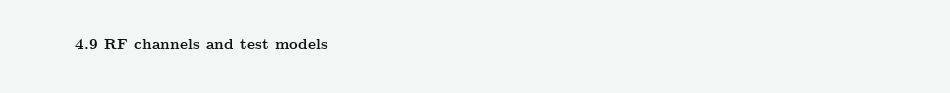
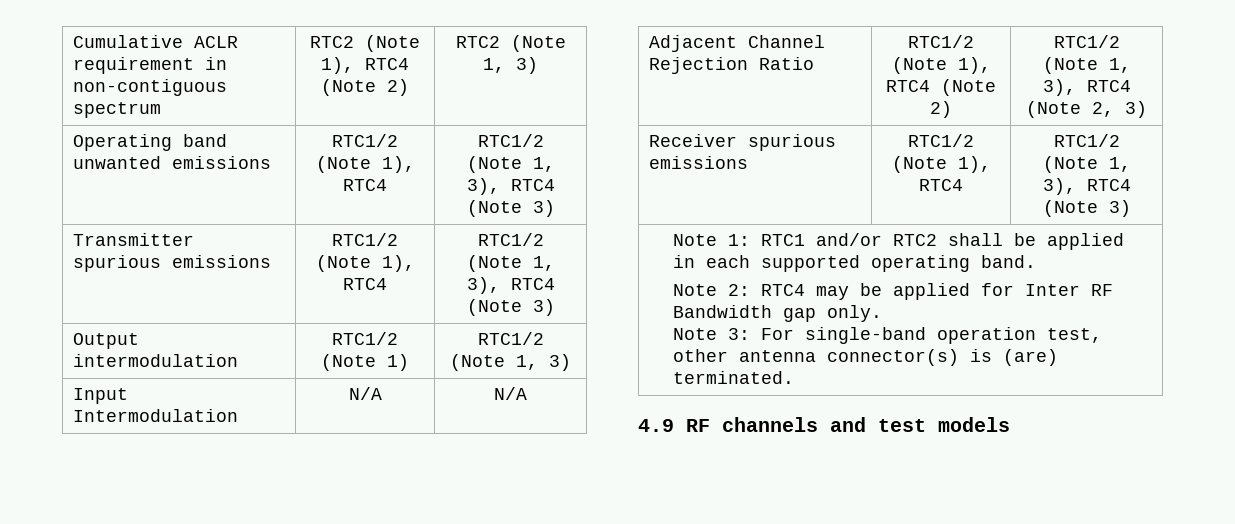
(75, 44) none -> [72,35,238,48] [72,57,227,74] [72,79,227,96] [72,102,161,118] [310,35,420,52] [321,57,409,74] [321,79,409,96] [455,35,566,52] [483,57,538,74] [72,134,227,151] [72,156,271,169] [332,134,398,147] [315,156,415,173] [343,179,387,191] [477,134,544,147] [466,156,555,173] [466,178,555,195] [466,200,555,217] [72,233,194,246] [72,255,271,272] [332,233,398,246] [315,255,415,272] [343,278,387,290] [477,233,544,246] [466,255,555,272] [466,277,555,294] [466,299,555,316] [72,333,139,349] [72,354,238,367] [332,332,398,345] [321,354,409,371] [477,332,544,345] [450,354,571,371] [72,388,128,404] [72,409,238,422] [348,387,382,400] [494,387,527,400] [648,35,825,52] [648,57,814,74] [908,35,974,48] [891,57,991,74] [886,79,996,96] [930,101,952,118] [1053,35,1120,48] [1042,57,1131,74] [1042,79,1131,96] [1026,101,1147,118] [648,134,836,151] [648,156,748,169] [908,134,974,147] [891,156,991,173] [919,179,963,191] [1053,134,1120,147] [1042,156,1131,173] [1042,178,1131,195] [1042,200,1131,217] [672,233,1124,250] [672,255,1036,272] [672,283,1113,300] [672,305,882,322] [672,327,1102,344] [672,349,1058,366] [672,371,794,384] Cumulative ACLR requirement in non-contiguous spectrum | RTC2 (Note 1), RTC4 (Note 2) | RTC2 (Note 1, 3) // Operating band unwanted emissions | RTC1/2 (Note 1), RTC4 | RTC1/2 (Note 1, 3), RTC4 (Note 3) // Transmitter spurious emissions | RTC1/2 (Note 1), RTC4 | RTC1/2 (Note 1, 3), RTC4 (Note 3) // Output intermodulation | RTC1/2 (Note 1) | RTC1/2 (Note 1, 3) // Input Intermodulation | N/A | N/A // Adjacent Channel Rejection Ratio | RTC1/2 (Note 1), RTC4 (Note 2) | RTC1/2 (Note 1, 3), RTC4 (Note 2, 3) // Receiver spurious emissions | RTC1/2 (Note 1), RTC4 | RTC1/2 (Note 1, 3), RTC4 (Note 3) // Note 1: RTC1 and/or RTC2 shall be applied in each supported operating band. // Note 2: RTC4 may be applied for Inter RF Bandwidth gap only. // Note 3: For single-band operation test, other antenna connector(s) is (are) terminated. //

